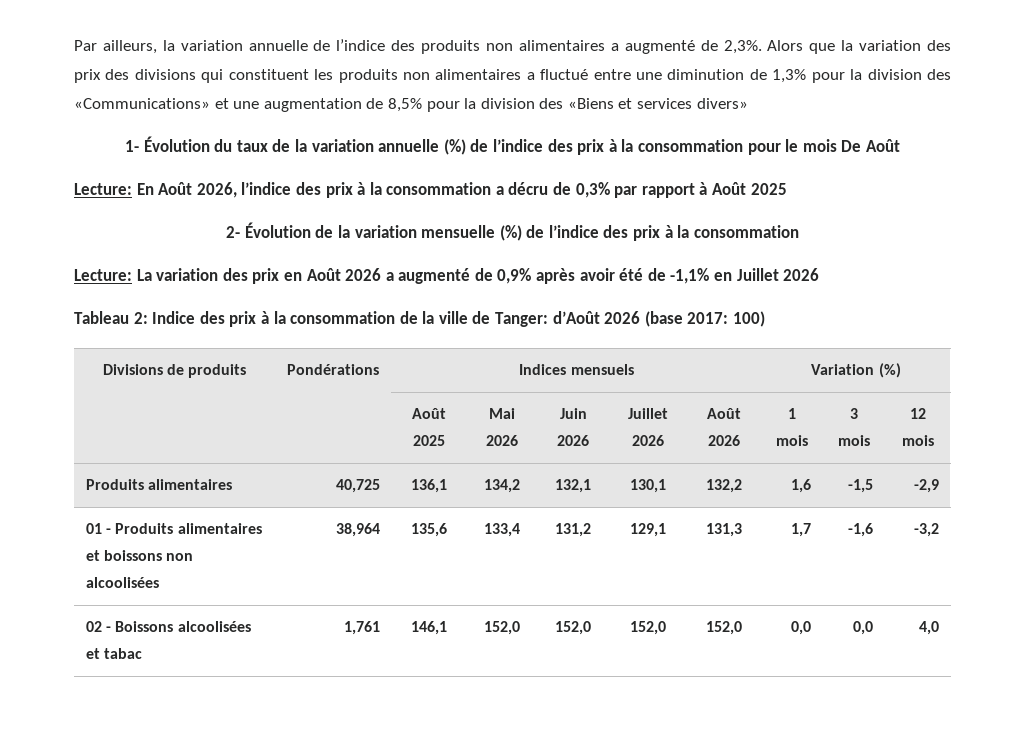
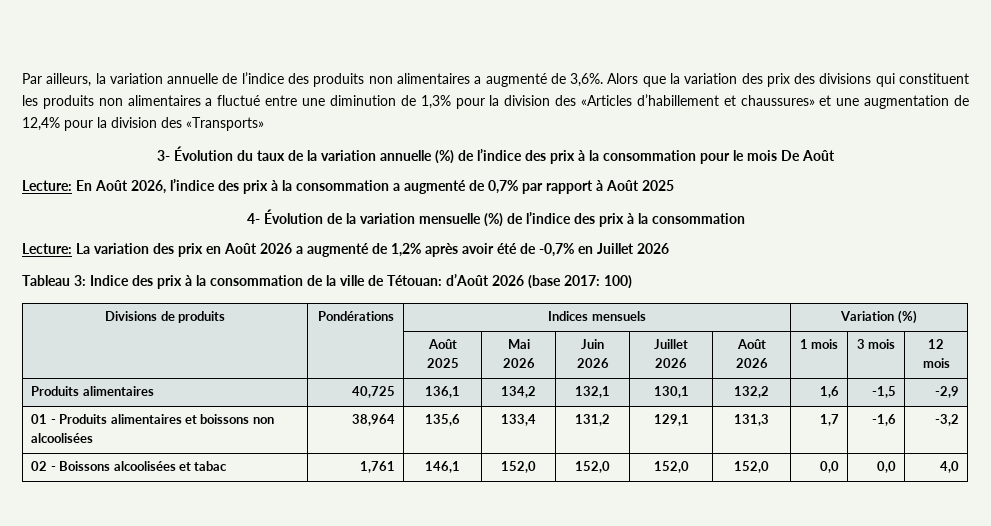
[723,40,762,54] 2,3%. -> [570,73,604,87] 3,6%.
[74,98,210,109] «Communications» -> [580,94,815,106] «Articles d’habillement et chaussures»
[387,98,748,112] [125,140,140,152] 8,5% pour la division des «Biens et services divers» // 1- -> [22,117,264,131] [157,150,170,161] 12,4% pour la division des «Transports» // 3-
[508,182,610,198] décru de 0,3% -> [404,180,518,194] augmenté de 0,7%
[226,226,241,238] 2- -> [246,213,260,224] 4-
[497,268,532,284] 0,9% -> [391,243,421,257] 1,2%
[670,268,710,284] -1,1% -> [539,243,574,257] -0,7%
[133,312,148,324] 2: -> [74,275,86,286] 3:
[495,312,549,327] Tanger: -> [387,275,442,286] Tétouan:

